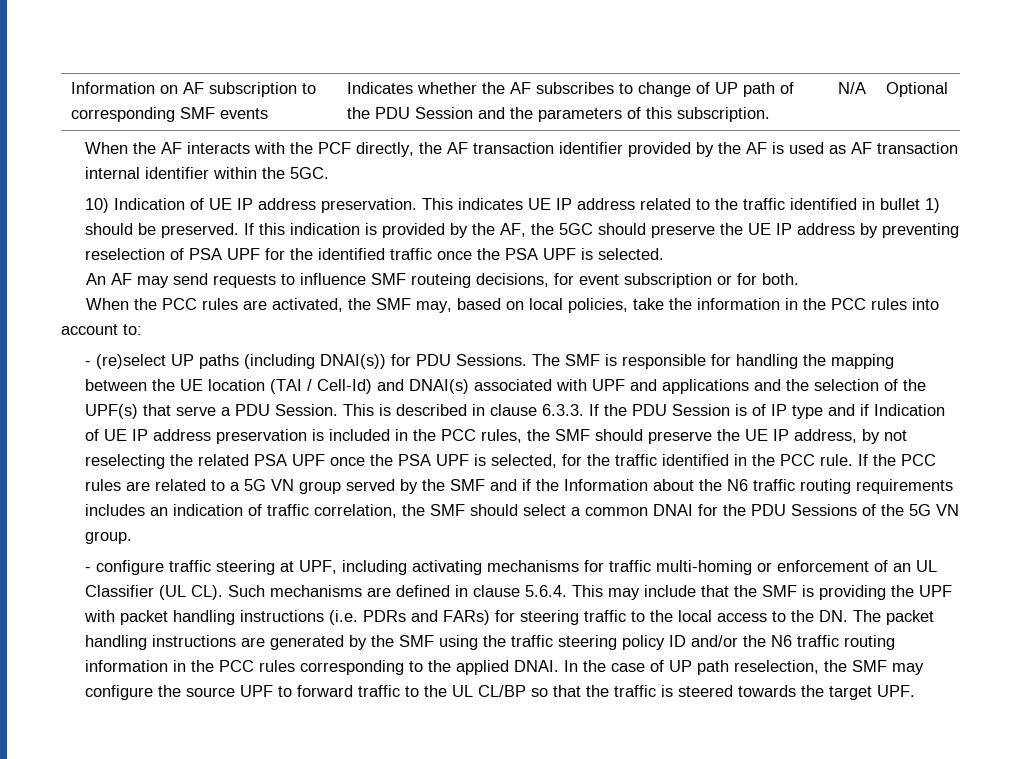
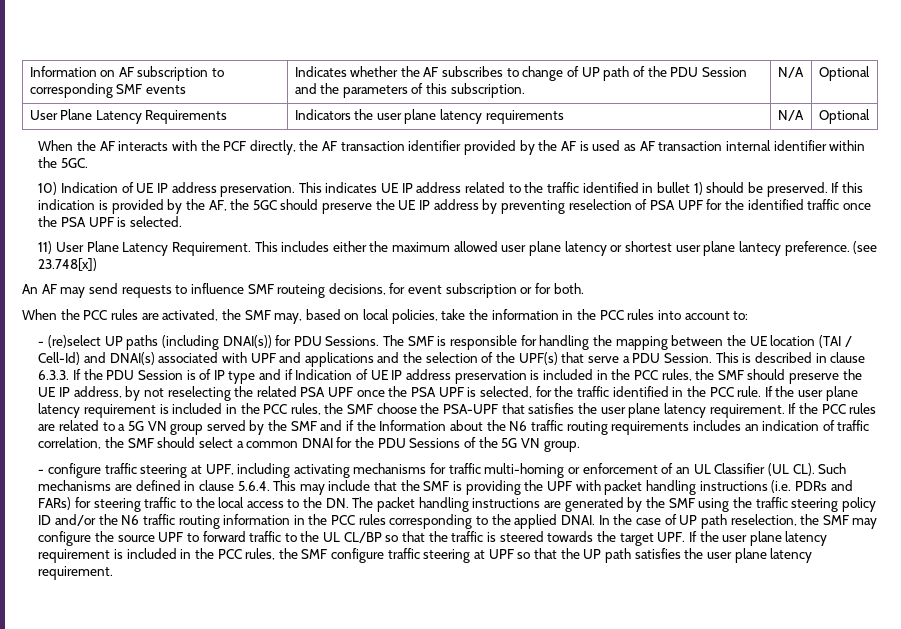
(948, 89) none -> [29,109,228,124] [294,109,564,124] [777,110,804,121] [818,109,870,124] // User Plane Latency Requirements | Indicators the user plane latency requirements | N/A | Optional
(665, 254) none -> [38,241,878,256] [38,258,98,271] // 11) User Plane Latency Requirement. This includes either the maximum allowed user plane latency or shortest user plane lantecy preference. (see 23.748[x])
(897, 460) none -> [798,386,858,401] [38,403,818,418] user plane latency requirement is included in the PCC rules, the SMF choose the PSA-UPF that satisfies the user plane latency requirement. If the
(916, 691) none -> [688,531,828,546] [38,548,813,563] [38,566,114,580] If the user plane latency requirement is included in the PCC rules, the SMF configure traffic steering at UPF so that the UP path satisfies the user plane latency requirement.

